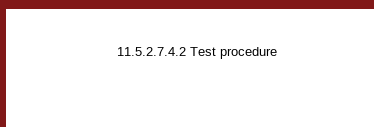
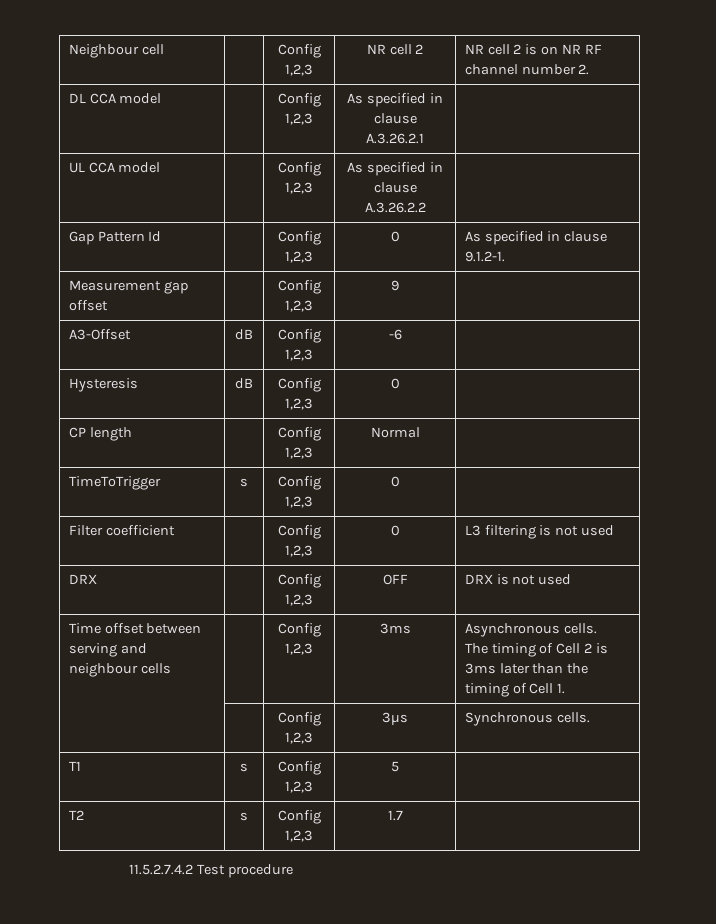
(116, 51) none -> [68,44,164,58] [277,44,321,58] [285,64,313,76] [366,44,424,55] [464,44,603,55] [464,64,590,75] [68,93,162,104] [277,93,321,107] [285,113,313,125] [347,93,443,107] [373,113,417,124] [366,133,424,144] [68,162,161,173] [277,162,321,176] [285,182,313,194] [347,162,443,176] [373,182,417,193] [364,202,426,213] [68,231,162,245] [277,231,321,245] [285,251,313,263] [390,231,400,242] [464,231,608,245] [464,251,505,262] [68,280,188,294] [68,300,108,311] [277,280,321,294] [285,300,313,312] [391,280,399,291] [68,329,131,340] [235,329,253,340] [277,329,321,343] [285,349,313,361] [388,329,402,340] [68,378,138,392] [235,378,253,389] [277,378,321,392] [285,398,313,410] [390,378,400,389] [68,427,132,441] [277,427,321,441] [285,447,313,459] [370,427,420,438] [68,476,161,490] [240,478,248,487] [277,476,321,490] [285,496,313,508] [390,476,400,487] [68,525,175,536] [277,525,321,539] [285,545,313,557] [390,525,400,536] [464,525,615,539] [68,574,97,584] [277,574,321,588] [285,594,313,606] [382,574,408,585] [464,574,572,585] [68,623,202,634] [68,643,147,657] [68,663,171,677] [277,623,321,637] [285,643,313,655] [379,623,411,634] [464,623,597,637] [464,643,609,657] [464,663,589,674] [464,683,566,697] [277,712,321,726] [285,732,313,744] [382,712,408,725] [464,712,590,726] [68,761,81,771] [240,763,248,772] [277,761,321,775] [285,781,313,793] [391,761,399,772] [68,810,84,820] [240,812,248,821] [277,810,321,824] [285,830,313,842] [387,810,403,821] Neighbour cell | | Config 1,2,3 | NR cell 2 | NR cell 2 is on NR RF channel number 2. // DL CCA model | | Config 1,2,3 | As specified in clause A.3.26.2.1 | // UL CCA model | | Config 1,2,3 | As specified in clause A.3.26.2.2 | // Gap Pattern Id | | Config 1,2,3 | 0 | As specified in clause 9.1.2-1. // Measurement gap offset | | Config 1,2,3 | 9 | // A3-Offset | dB | Config 1,2,3 | -6 | // Hysteresis | dB | Config 1,2,3 | 0 | // CP length | | Config 1,2,3 | Normal | // TimeToTrigger | s | Config 1,2,3 | 0 | // Filter coefficient | | Config 1,2,3 | 0 | L3 filtering is not used // DRX | | Config 1,2,3 | OFF | DRX is not used // Time offset between serving and neighbour cells | | Config 1,2,3 | 3ms | Asynchronous cells. // The timing of Cell 2 is 3ms later than the timing of Cell 1. // | | Config 1,2,3 | 3μs | Synchronous cells. // T1 | s | Config 1,2,3 | 5 | // T2 | s | Config 1,2,3 | 1.7 | //

